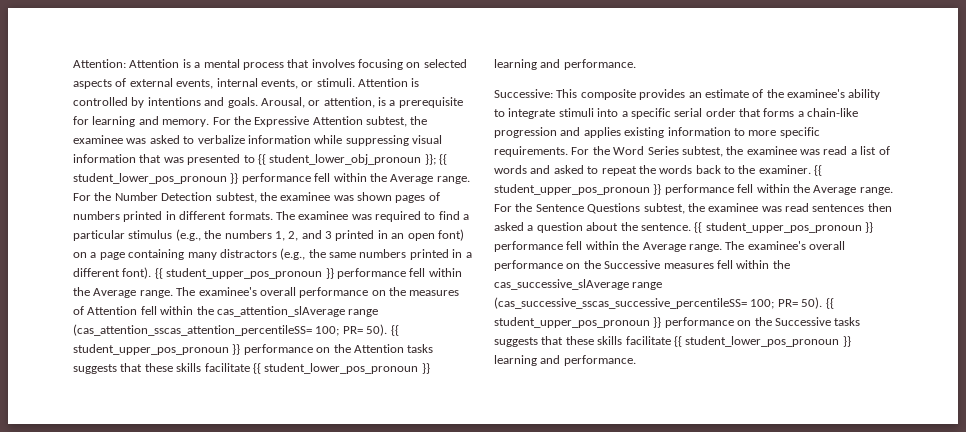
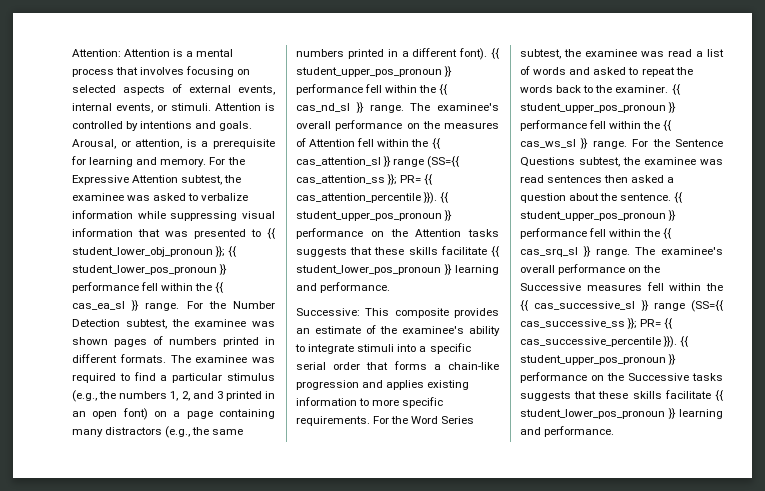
[390,174,434,184] Average -> [215,282,225,293] [72,300,140,311] {{ cas_ea_sl }}
[93,288,137,298] Average -> [439,84,449,95] [296,102,364,113] {{ cas_nd_sl }}
[216,306,379,317] [73,324,388,336] cas_attention_slAverage range (cas_attention_sscas_attention_percentileSS= 100; PR= 50). -> [431,138,441,149] [296,156,461,168] [296,174,434,185] [296,192,438,204] {{ cas_attention_sl }} range (SS={{ cas_attention_ss }}; PR= {{ cas_attention_percentile }}).
[813,185,857,195] Average -> [663,120,673,131] [520,138,589,149] {{ cas_ws_sl }}
[642,242,686,252] Average -> [663,228,673,239] [520,246,591,257] {{ cas_srq_sl }}
[494,279,663,290] [494,297,823,309] cas_successive_slAverage range (cas_successive_sscas_successive_percentileSS= 100; PR= 50). -> [520,300,724,312] [520,318,674,329] [520,336,678,348] {{ cas_successive_sl }} range (SS={{ cas_successive_ss }}; PR= {{ cas_successive_percentile }}).

